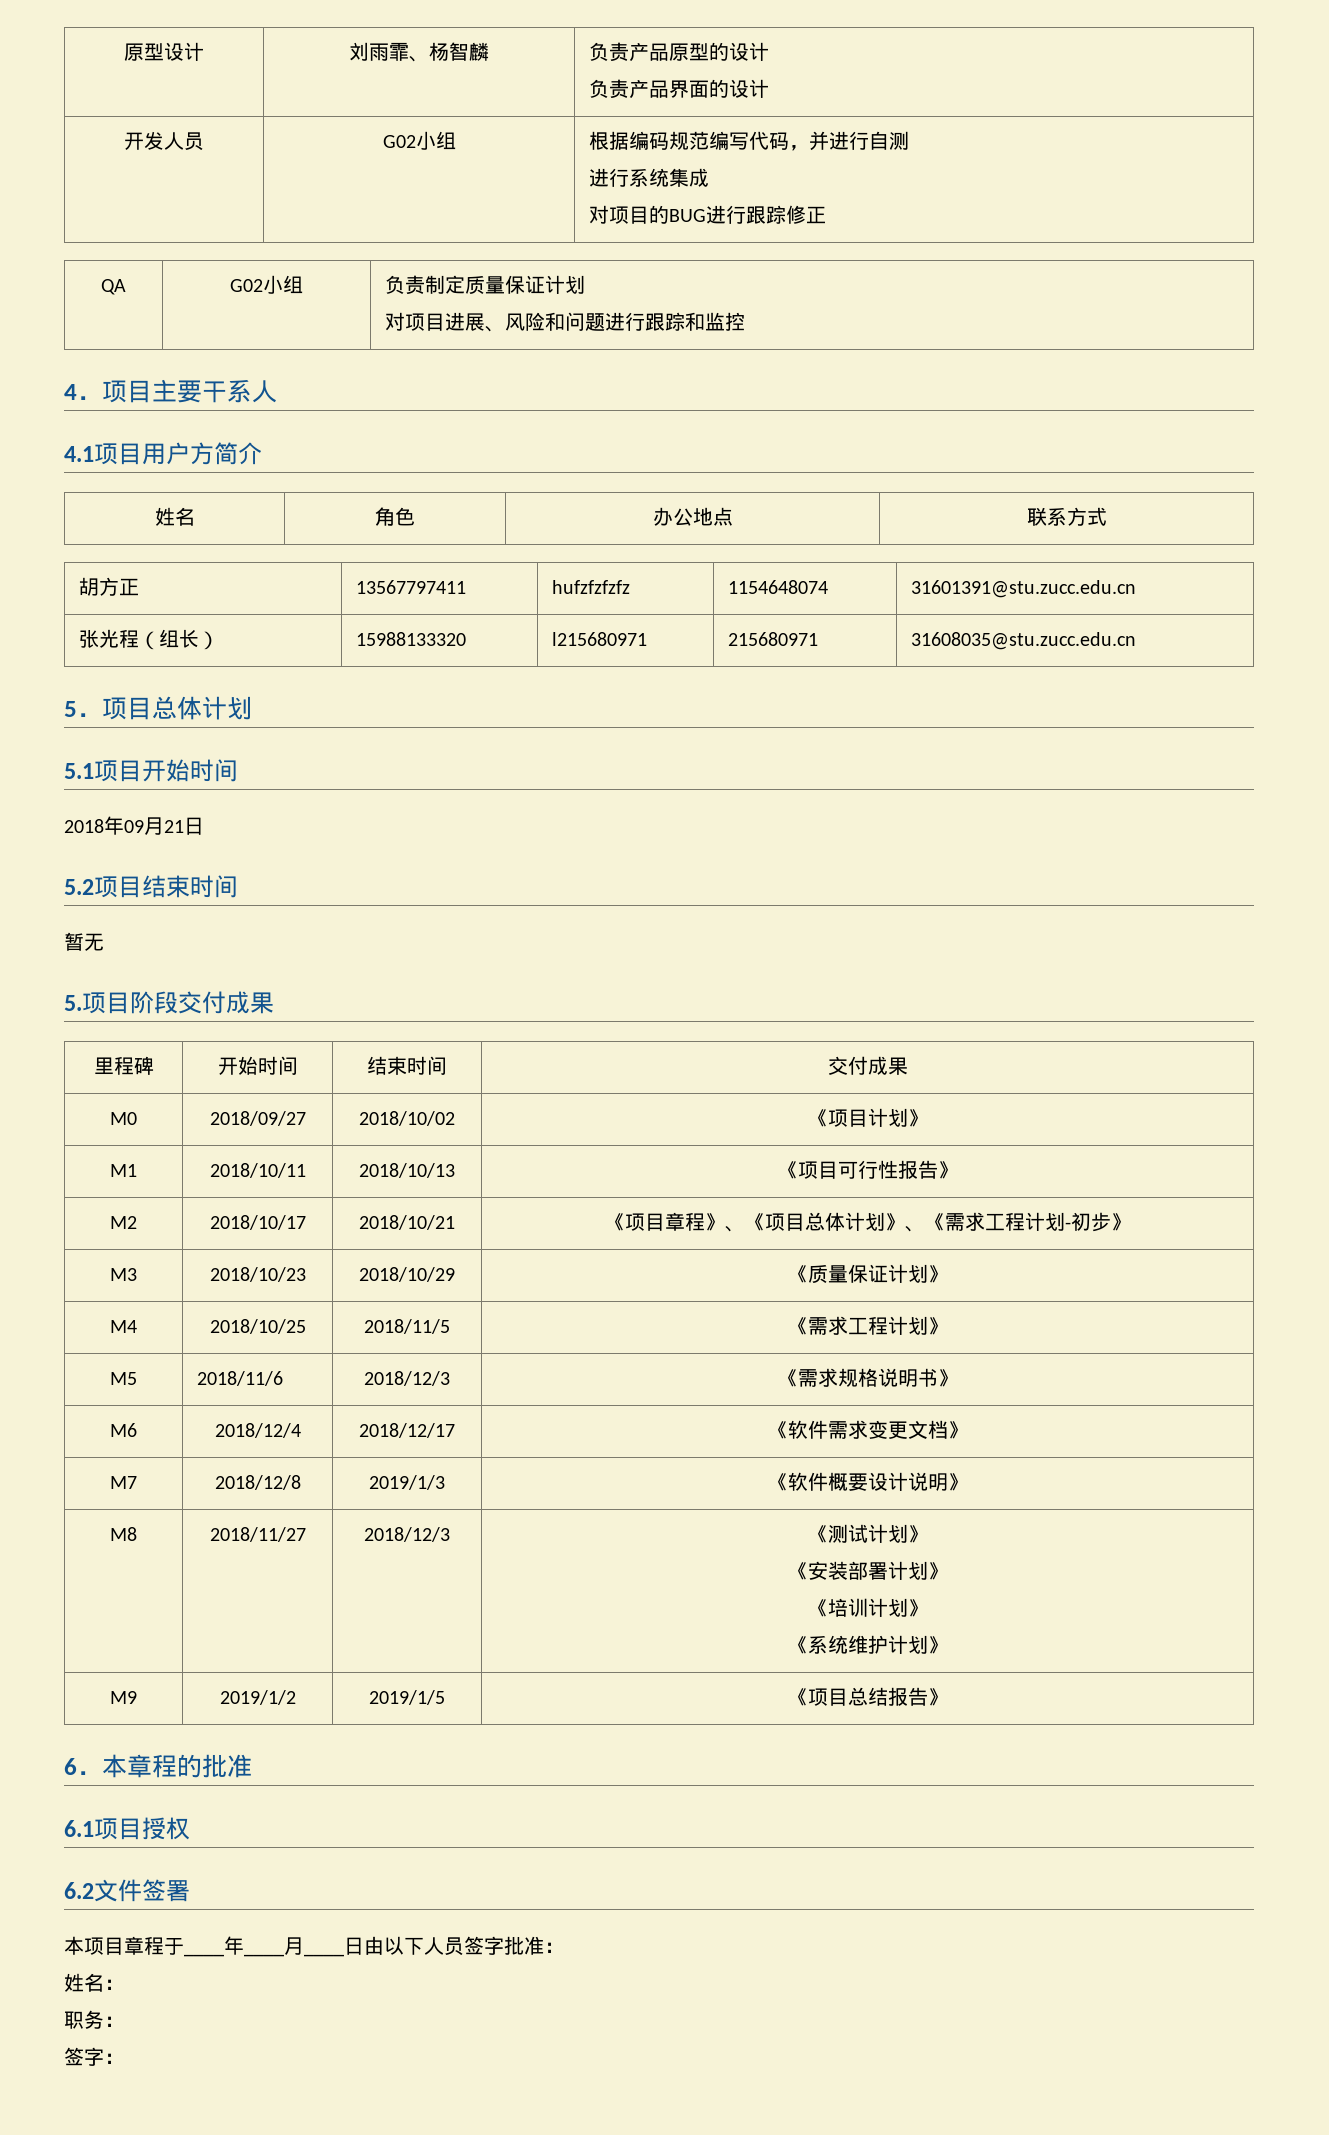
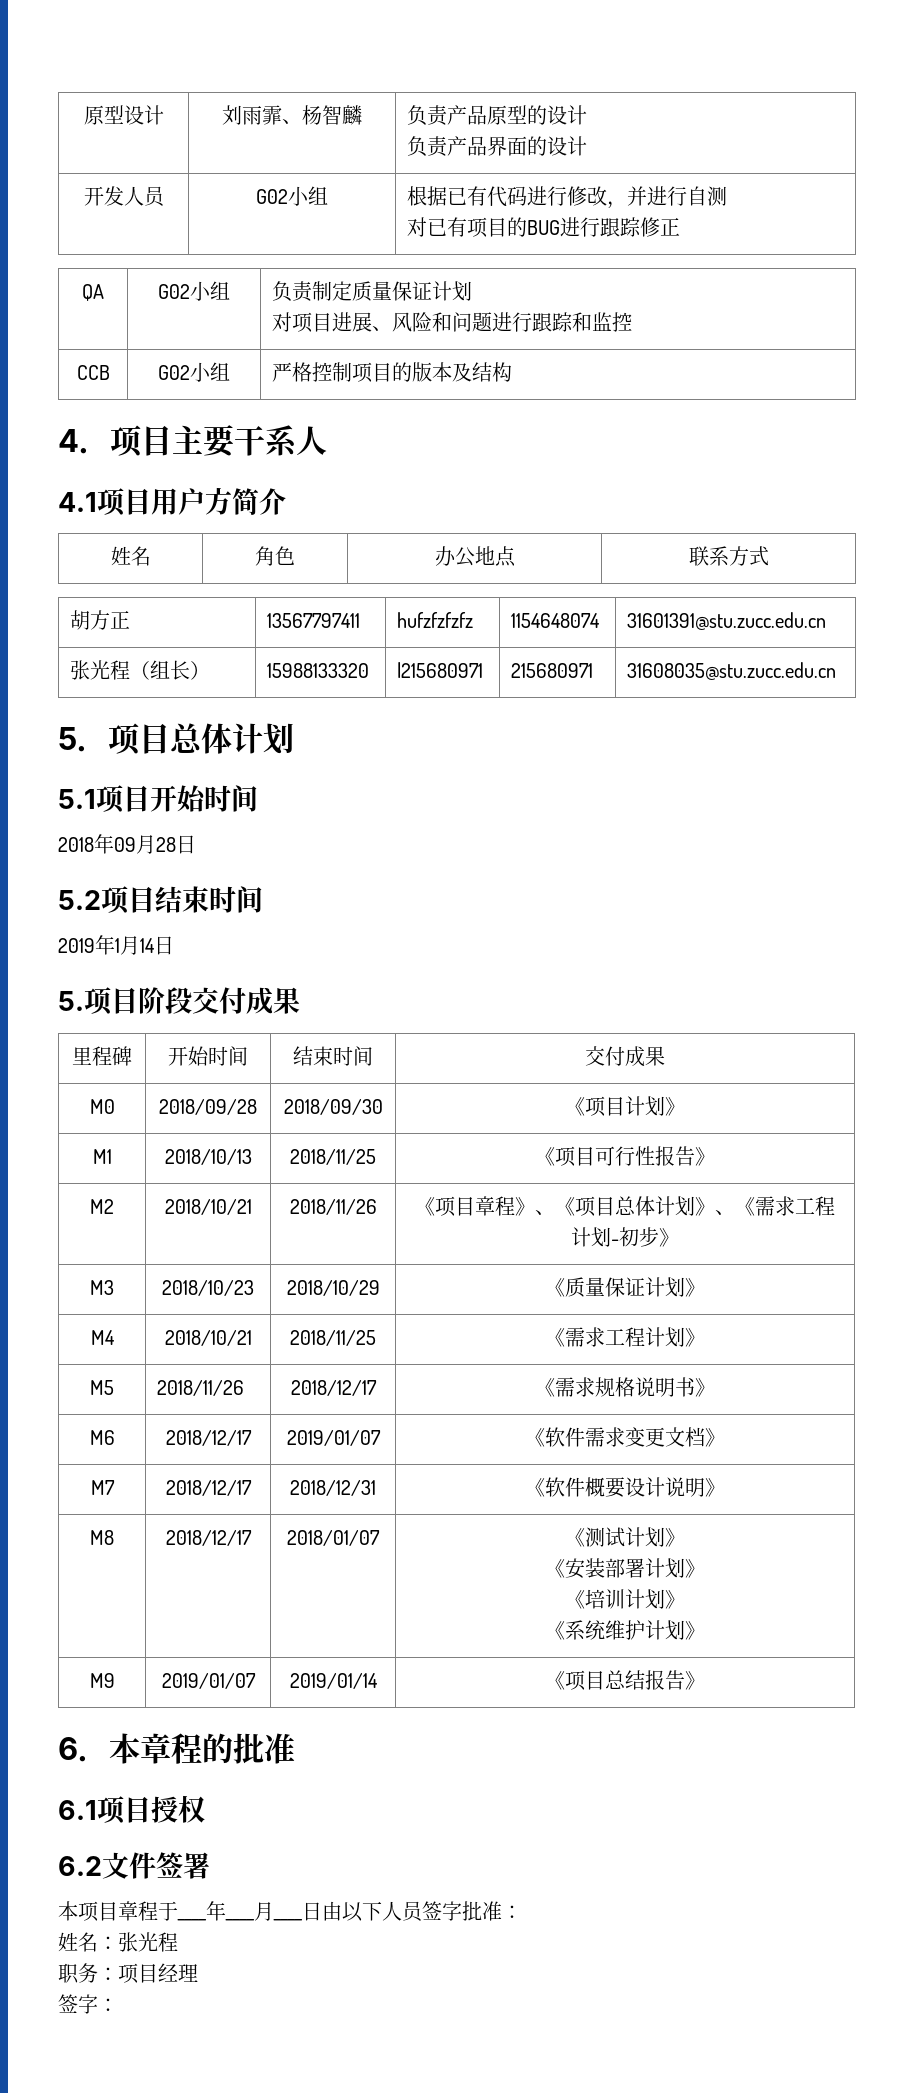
[629,131,790,150] 编码规范编写代码 -> [447,186,608,207] 已有代码进行修改
[589,168,710,187] [589,205,610,224] // 进行系统集成 // 对 -> [407,217,468,237] // 对已有
(746, 321) none -> [76,365,110,380] [158,362,230,382] [272,362,513,383] // CCB | G02小组 | 严格控制项目的版本及结构
[164,820,184,833] 21 -> [156,837,176,852] 28
[64,932,104,951] 暂无 -> [58,935,174,955] 2019年1月14日
[209,1111,306,1126] [359,1111,455,1126] 2018/09/27 | 2018/10/02 -> [159,1099,257,1115] [283,1099,383,1115] 2018/09/28 | 2018/09/30
[209,1163,306,1178] [359,1163,455,1178] 2018/10/11 | 2018/10/13 -> [164,1149,252,1165] [290,1149,376,1165] 2018/10/13 | 2018/11/25
[209,1215,306,1230] [359,1215,455,1230] 2018/10/17 | 2018/10/21 -> [164,1199,252,1215] [289,1199,377,1215] 2018/10/21 | 2018/11/26
[209,1319,306,1334] [364,1319,450,1334] 2018/10/25 | 2018/11/5 -> [164,1330,252,1346] [290,1330,376,1346] 2018/10/21 | 2018/11/25
[197,1371,284,1386] [364,1371,450,1386] 2018/11/6 | 2018/12/3 -> [157,1380,245,1396] [290,1380,377,1396] 2018/11/26 | 2018/12/17
[214,1423,301,1438] [359,1423,455,1438] 2018/12/4 | 2018/12/17 -> [165,1430,252,1446] [286,1430,381,1446] 2018/12/17 | 2019/01/07
[214,1475,301,1490] [369,1475,445,1490] 2018/12/8 | 2019/1/3 -> [165,1480,252,1496] [290,1480,376,1496] 2018/12/17 | 2018/12/31
[209,1527,306,1542] [364,1527,450,1542] 2018/11/27 | 2018/12/3 -> [165,1530,252,1546] [287,1530,380,1546] 2018/12/17 | 2018/01/07
[219,1690,296,1705] [369,1690,445,1705] 2019/1/2 | 2019/1/5 -> [161,1673,256,1689] [289,1673,378,1689] 2019/01/07 | 2019/01/14
(124, 1984) none -> [118,1932,178,1952] 张光程
(124, 2021) none -> [118,1963,198,1984] 项目经理

